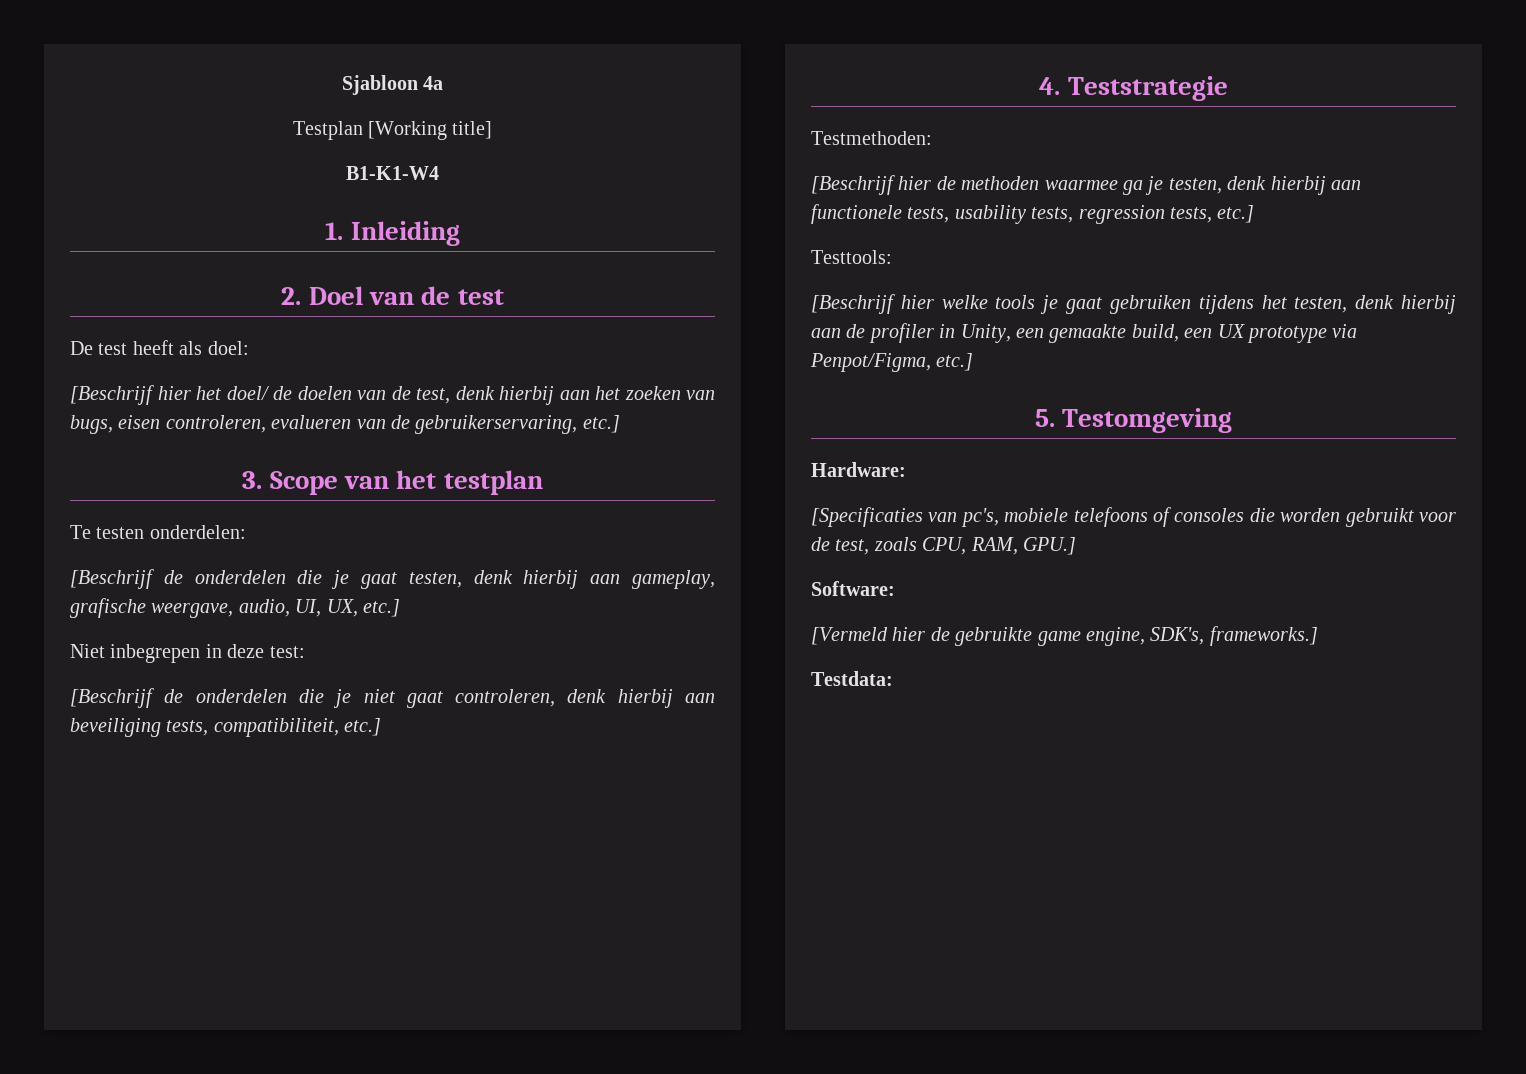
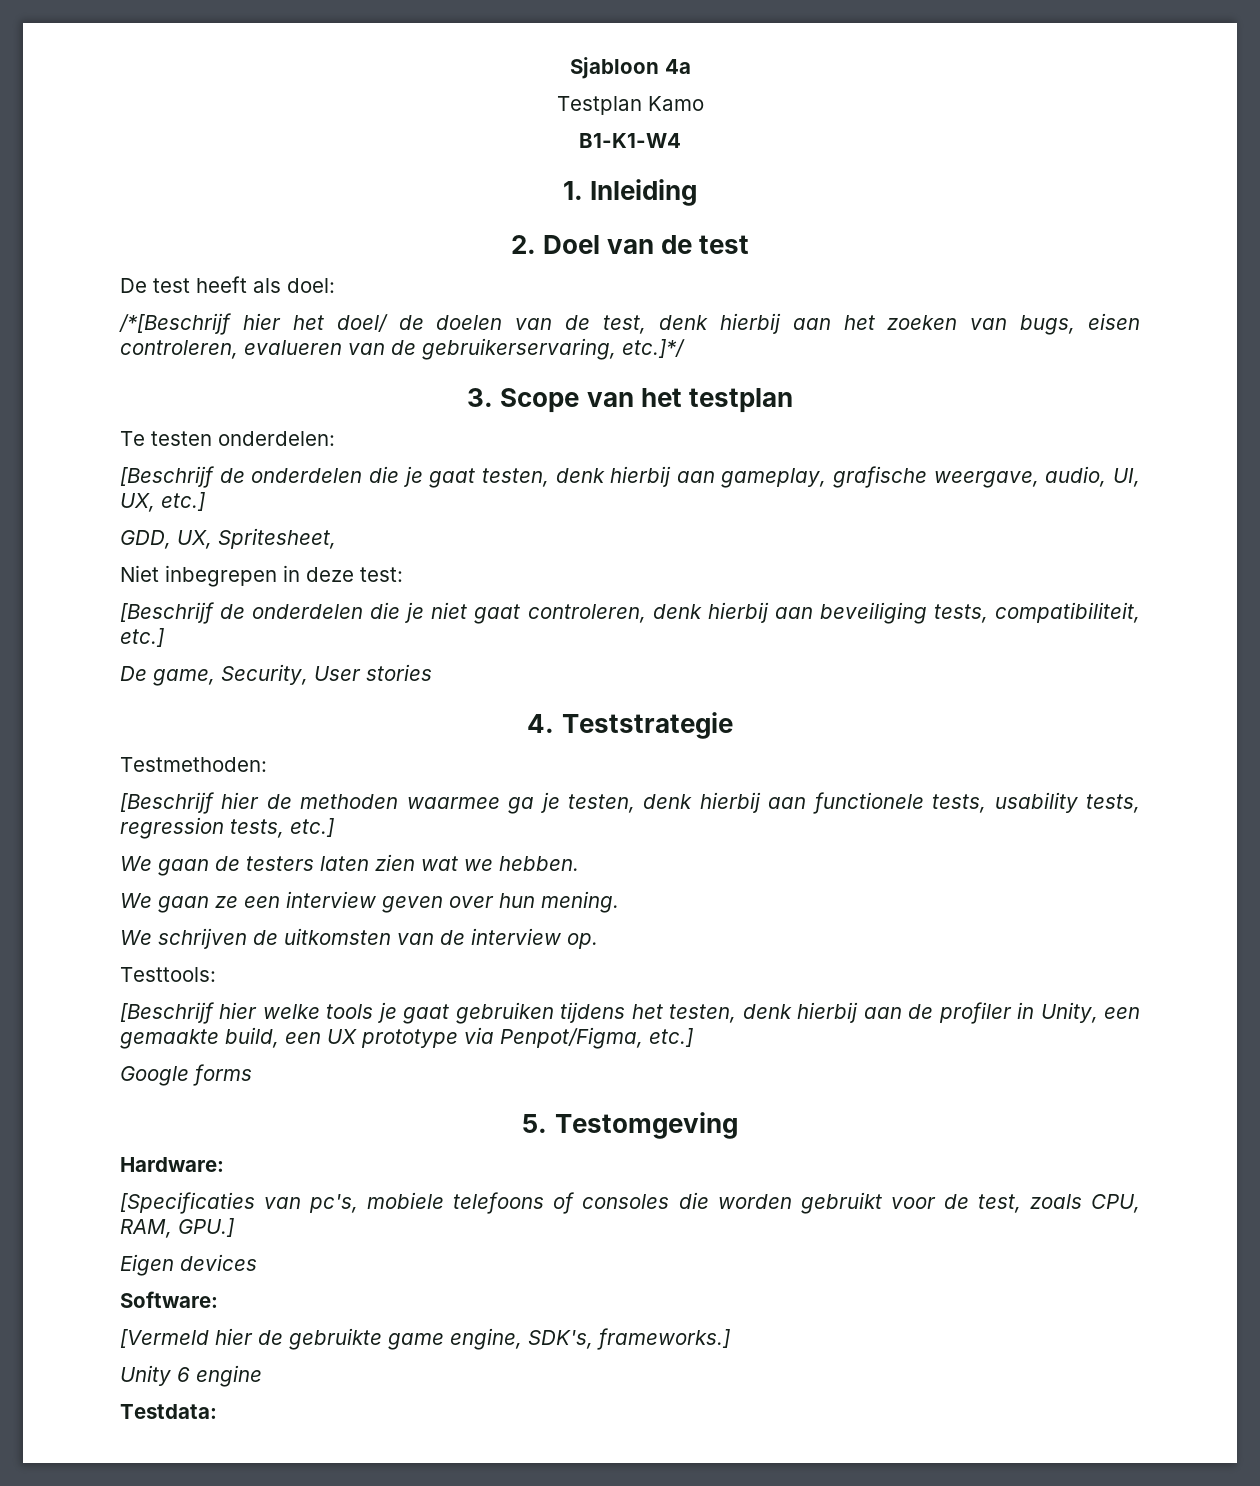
[368,121,493,140] [Working title] -> [647,96,704,111] Kamo
[70,385,154,405] [Beschrijf -> [119,313,231,335] /*[Beschrijf
[582,415,620,433] etc.] -> [622,339,685,358] etc.]*/
(400, 608) none -> [120,528,336,549] // GDD, UX, Spritesheet,
(382, 727) none -> [120,664,432,686] // De game, Security, User stories
(1255, 214) none -> [120,854,579,876] [120,891,619,913] [120,928,598,949] // We gaan de testers laten zien wat we hebben. // We gaan ze een interview geven over hun mening. // We schrijven de uitkomsten van de interview op.
(974, 362) none -> [120,1064,252,1086] // Google forms
(1076, 546) none -> [120,1254,257,1276] // Eigen devices
(1318, 636) none -> [120,1365,262,1387] // Unity 6 engine

